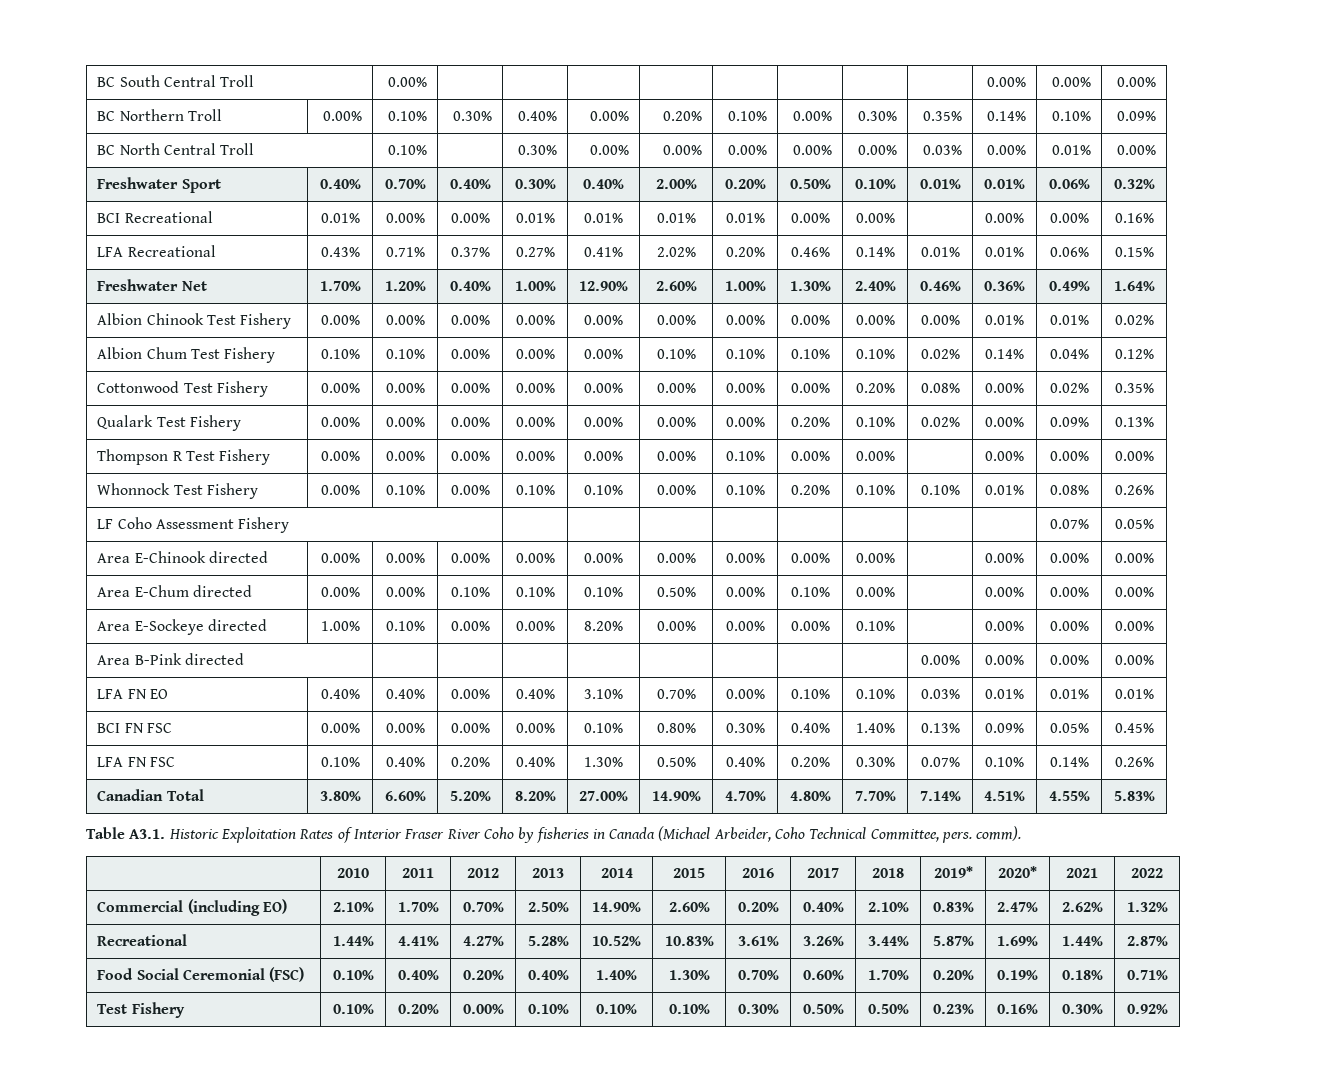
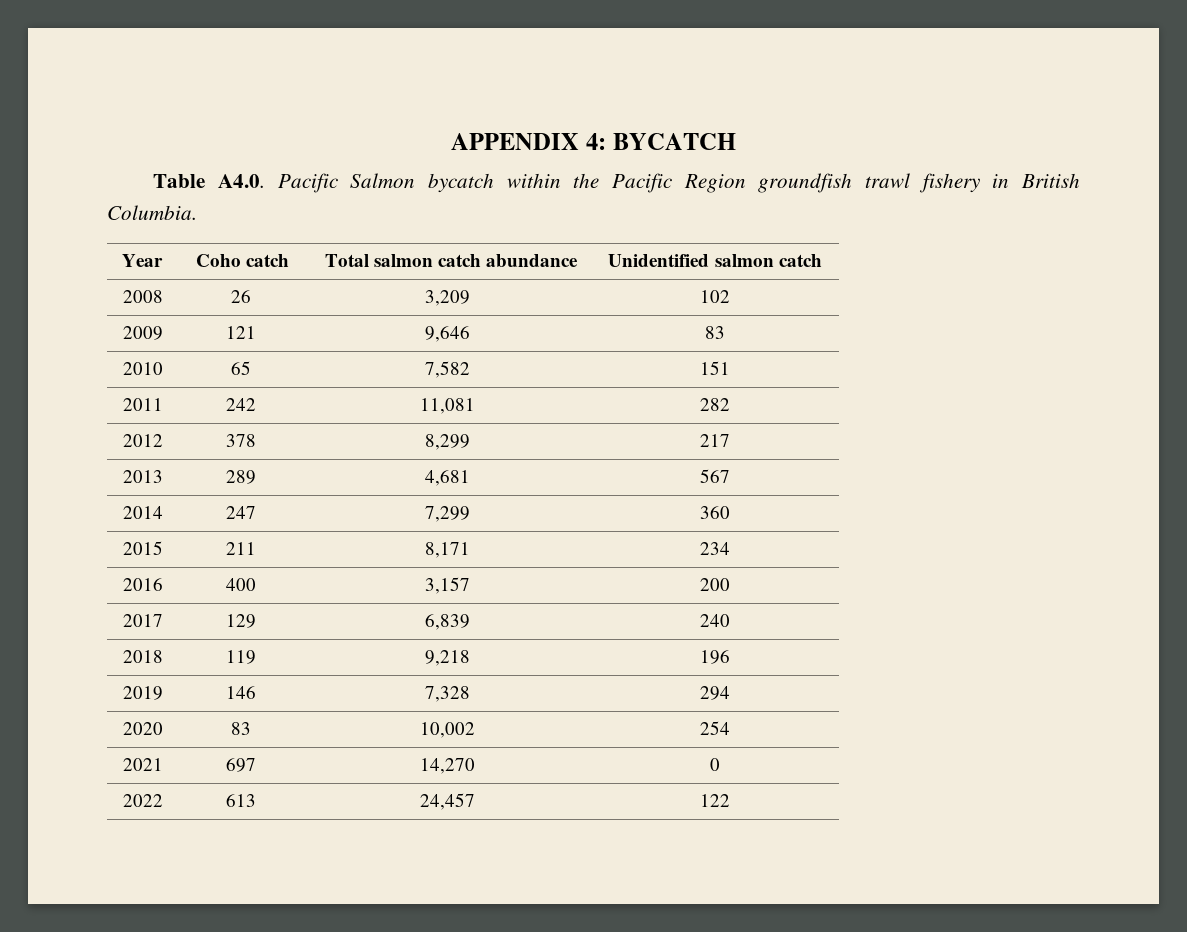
[97,75,255,87] [387,77,427,87] [986,77,1026,87] [1051,77,1091,87] [1116,77,1156,87] [97,109,223,121] [322,111,362,121] [387,111,427,121] [452,111,492,121] [517,111,557,121] [589,111,629,121] [662,111,702,121] [727,111,767,121] [792,111,832,121] [857,111,897,121] [922,111,962,121] [986,111,1026,121] [1051,111,1091,121] [1116,111,1156,121] [97,143,255,155] [387,145,427,155] [517,145,557,155] [589,145,629,155] [662,145,702,155] [727,145,767,155] [792,145,832,155] [857,145,897,155] [922,145,962,155] [986,145,1026,155] [1051,145,1091,155] [1116,145,1156,155] [97,177,221,193] [319,179,361,189] [384,179,426,189] [449,179,491,189] [514,179,556,189] [583,179,624,189] [655,179,697,189] [724,179,766,189] [789,179,831,189] [854,179,896,189] [919,179,961,189] [984,179,1025,189] [1048,179,1090,189] [1113,179,1155,189] [97,211,213,223] [320,213,360,223] [385,213,425,223] [450,213,490,223] [515,213,555,223] [584,213,623,223] [656,213,696,223] [725,213,765,223] [790,213,830,223] [855,213,895,223] [985,213,1024,223] [1049,213,1089,223] [1114,213,1154,223] [97,245,216,257] [320,247,360,257] [385,247,425,257] [450,247,490,257] [515,247,555,257] [584,247,623,257] [656,247,696,257] [725,247,765,257] [790,247,830,257] [855,247,895,257] [920,247,960,257] [985,247,1024,257] [1049,247,1089,257] [1114,247,1154,257] [97,279,207,291] [319,281,361,291] [384,281,426,291] [449,281,491,291] [514,281,556,291] [579,281,628,291] [655,281,697,291] [724,281,766,291] [789,281,831,291] [854,281,896,291] [919,281,961,291] [984,281,1025,291] [1048,281,1090,291] [1113,281,1155,291] [97,313,292,329] [320,315,360,325] [385,315,425,325] [450,315,490,325] [515,315,555,325] [584,315,623,325] [656,315,696,325] [725,315,765,325] [790,315,830,325] [855,315,895,325] [920,315,960,325] [985,315,1024,325] [1049,315,1089,325] [1114,315,1154,325] [97,347,276,363] [320,349,360,359] [385,349,425,359] [450,349,490,359] [515,349,555,359] [584,349,623,359] [656,349,696,359] [725,349,765,359] [790,349,830,359] [855,349,895,359] [920,349,960,359] [985,349,1024,359] [1049,349,1089,359] [1114,349,1154,359] [97,381,269,397] [320,383,360,393] [385,383,425,393] [450,383,490,393] [515,383,555,393] [584,383,623,393] [656,383,696,393] [725,383,765,393] [790,383,830,393] [855,383,895,393] [920,383,960,393] [985,383,1024,393] [1049,383,1089,393] [1114,383,1154,393] [97,415,242,431] [320,417,360,427] [385,417,425,427] [450,417,490,427] [515,417,555,427] [584,417,623,427] [656,417,696,427] [725,417,765,427] [790,417,830,427] [855,417,895,427] [920,417,960,427] [985,417,1024,427] [1049,417,1089,427] [1114,417,1154,427] [97,449,271,465] [320,451,360,461] [385,451,425,461] [450,451,490,461] [515,451,555,461] [584,451,623,461] [656,451,696,461] [725,451,765,461] [790,451,830,461] [855,451,895,461] [985,451,1024,461] [1049,451,1089,461] [1114,451,1154,461] [97,483,259,499] [320,485,360,495] [385,485,425,495] [450,485,490,495] [515,485,555,495] [584,485,623,495] [656,485,696,495] [725,485,765,495] [790,485,830,495] [855,485,895,495] [920,485,960,495] [985,485,1024,495] [1049,485,1089,495] [1114,485,1154,495] [97,517,290,533] [1049,519,1089,529] [1114,519,1154,529] [97,551,269,563] [320,553,360,563] [385,553,425,563] [450,553,490,563] [515,553,555,563] [584,553,623,563] [656,553,696,563] [725,553,765,563] [790,553,830,563] [855,553,895,563] [985,553,1024,563] [1049,553,1089,563] [1114,553,1154,563] [97,585,253,597] [320,587,360,597] [385,587,425,597] [450,587,490,597] [515,587,555,597] [584,587,623,597] [656,587,696,597] [725,587,765,597] [790,587,830,597] [855,587,895,597] [985,587,1024,597] [1049,587,1089,597] [1114,587,1154,597] [97,619,268,635] [320,621,360,631] [385,621,425,631] [450,621,490,631] [515,621,555,631] [584,621,623,631] [656,621,696,631] [725,621,765,631] [790,621,830,631] [855,621,895,631] [985,621,1024,631] [1049,621,1089,631] [1114,621,1154,631] [97,653,245,665] [920,655,960,665] [985,655,1024,665] [1049,655,1089,665] [1114,655,1154,665] [97,689,169,699] [320,689,360,699] [385,689,425,699] [450,689,490,699] [515,689,555,699] [584,689,623,699] [656,689,696,699] [725,689,765,699] [790,689,830,699] [855,689,895,699] [920,689,960,699] [985,689,1024,699] [1049,689,1089,699] [1114,689,1154,699] [97,723,173,733] [320,723,360,733] [385,723,425,733] [450,723,490,733] [515,723,555,733] [584,723,623,733] [656,723,696,733] [725,723,765,733] [790,723,830,733] [855,723,895,733] [920,723,960,733] [985,723,1024,733] [1049,723,1089,733] [1114,723,1154,733] [97,757,176,767] [320,757,360,767] [385,757,425,767] [450,757,490,767] [515,757,555,767] [584,757,623,767] [656,757,696,767] [725,757,765,767] [790,757,830,767] [855,757,895,767] [920,757,960,767] [985,757,1024,767] [1049,757,1089,767] [1114,757,1154,767] [97,789,204,801] [319,791,361,801] [384,791,426,801] [449,791,491,801] [514,791,556,801] [579,791,628,801] [651,791,701,801] [724,791,766,801] [789,791,831,801] [854,791,896,801] [919,791,961,801] [984,791,1025,801] [1048,791,1090,801] [1113,791,1155,801] [86,826,1022,843] [337,868,369,878] [402,868,434,878] [467,868,499,878] [532,868,564,878] [600,868,633,878] [673,868,705,878] [742,868,774,878] [807,868,839,878] [872,868,904,878] [933,866,973,878] [998,866,1037,878] [1066,868,1098,878] [1131,868,1163,878] [97,899,288,916] [332,902,374,912] [397,902,439,912] [462,902,504,912] [527,902,569,912] [592,902,641,912] [668,902,710,912] [737,902,779,912] [802,902,844,912] [867,902,909,912] [932,902,974,912] [997,902,1038,912] [1061,902,1103,912] [1126,902,1168,912] [97,934,188,946] [332,936,374,946] [397,936,439,946] [462,936,504,946] [527,936,569,946] [592,936,641,946] [664,936,714,946] [737,936,779,946] [802,936,844,946] [867,936,909,946] [932,936,974,946] [997,936,1038,946] [1061,936,1103,946] [1126,936,1168,946] [97,967,305,982] [332,970,374,980] [397,970,439,980] [462,970,504,980] [527,970,569,980] [596,970,637,980] [668,970,710,980] [737,970,779,980] [802,970,844,980] [867,970,909,980] [932,970,974,980] [997,970,1038,980] [1061,970,1103,980] [1126,970,1168,980] [97,1002,185,1018] [332,1004,374,1014] [397,1004,439,1014] [462,1004,504,1014] [527,1004,569,1014] [596,1004,637,1014] [668,1004,710,1014] [737,1004,779,1014] [802,1004,844,1014] [867,1004,909,1014] [932,1004,974,1014] [997,1004,1038,1014] [1061,1004,1103,1014] [1126,1004,1168,1014] BC South Central Troll | 0.00% | | | | | | | | | 0.00% | 0.00% | 0.00% // BC Northern Troll | 0.00% | 0.10% | 0.30% | 0.40% | 0.00% | 0.20% | 0.10% | 0.00% | 0.30% | 0.35% | 0.14% | 0.10% | 0.09% // BC North Central Troll | 0.10% | | 0.30% | 0.00% | 0.00% | 0.00% | 0.00% | 0.00% | 0.03% | 0.00% | 0.01% | 0.00% // Freshwater Sport | 0.40% | 0.70% | 0.40% | 0.30% | 0.40% | 2.00% | 0.20% | 0.50% | 0.10% | 0.01% | 0.01% | 0.06% | 0.32% // BCI Recreational | 0.01% | 0.00% | 0.00% | 0.01% | 0.01% | 0.01% | 0.01% | 0.00% | 0.00% | | 0.00% | 0.00% | 0.16% // LFA Recreational | 0.43% | 0.71% | 0.37% | 0.27% | 0.41% | 2.02% | 0.20% | 0.46% | 0.14% | 0.01% | 0.01% | 0.06% | 0.15% // Freshwater Net | 1.70% | 1.20% | 0.40% | 1.00% | 12.90% | 2.60% | 1.00% | 1.30% | 2.40% | 0.46% | 0.36% | 0.49% | 1.64% // Albion Chinook Test Fishery | 0.00% | 0.00% | 0.00% | 0.00% | 0.00% | 0.00% | 0.00% | 0.00% | 0.00% | 0.00% | 0.01% | 0.01% | 0.02% // Albion Chum Test Fishery | 0.10% | 0.10% | 0.00% | 0.00% | 0.00% | 0.10% | 0.10% | 0.10% | 0.10% | 0.02% | 0.14% | 0.04% | 0.12% // Cottonwood Test Fishery | 0.00% | 0.00% | 0.00% | 0.00% | 0.00% | 0.00% | 0.00% | 0.00% | 0.20% | 0.08% | 0.00% | 0.02% | 0.35% // Qualark Test Fishery | 0.00% | 0.00% | 0.00% | 0.00% | 0.00% | 0.00% | 0.00% | 0.20% | 0.10% | 0.02% | 0.00% | 0.09% | 0.13% // Thompson R Test Fishery | 0.00% | 0.00% | 0.00% | 0.00% | 0.00% | 0.00% | 0.10% | 0.00% | 0.00% | | 0.00% | 0.00% | 0.00% // Whonnock Test Fishery | 0.00% | 0.10% | 0.00% | 0.10% | 0.10% | 0.00% | 0.10% | 0.20% | 0.10% | 0.10% | 0.01% | 0.08% | 0.26% // LF Coho Assessment Fishery | | | | | | | | | 0.07% | 0.05% // Area E-Chinook directed | 0.00% | 0.00% | 0.00% | 0.00% | 0.00% | 0.00% | 0.00% | 0.00% | 0.00% | | 0.00% | 0.00% | 0.00% // Area E-Chum directed | 0.00% | 0.00% | 0.10% | 0.10% | 0.10% | 0.50% | 0.00% | 0.10% | 0.00% | | 0.00% | 0.00% | 0.00% // Area E-Sockeye directed | 1.00% | 0.10% | 0.00% | 0.00% | 8.20% | 0.00% | 0.00% | 0.00% | 0.10% | | 0.00% | 0.00% | 0.00% // Area B-Pink directed | | | | | | | | | 0.00% | 0.00% | 0.00% | 0.00% // LFA FN EO | 0.40% | 0.40% | 0.00% | 0.40% | 3.10% | 0.70% | 0.00% | 0.10% | 0.10% | 0.03% | 0.01% | 0.01% | 0.01% // BCI FN FSC | 0.00% | 0.00% | 0.00% | 0.00% | 0.10% | 0.80% | 0.30% | 0.40% | 1.40% | 0.13% | 0.09% | 0.05% | 0.45% // LFA FN FSC | 0.10% | 0.40% | 0.20% | 0.40% | 1.30% | 0.50% | 0.40% | 0.20% | 0.30% | 0.07% | 0.10% | 0.14% | 0.26% // Canadian Total | 3.80% | 6.60% | 5.20% | 8.20% | 27.00% | 14.90% | 4.70% | 4.80% | 7.70% | 7.14% | 4.51% | 4.55% | 5.83% // Table A3.1. Historic Exploitation Rates of Interior Fraser River Coho by fisheries in Canada (Michael Arbeider, Coho Technical Committee, pers. comm). // | 2010 | 2011 | 2012 | 2013 | 2014 | 2015 | 2016 | 2017 | 2018 | 2019* | 2020* | 2021 | 2022 // Commercial (including EO) | 2.10% | 1.70% | 0.70% | 2.50% | 14.90% | 2.60% | 0.20% | 0.40% | 2.10% | 0.83% | 2.47% | 2.62% | 1.32% // Recreational | 1.44% | 4.41% | 4.27% | 5.28% | 10.52% | 10.83% | 3.61% | 3.26% | 3.44% | 5.87% | 1.69% | 1.44% | 2.87% // Food Social Ceremonial (FSC) | 0.10% | 0.40% | 0.20% | 0.40% | 1.40% | 1.30% | 0.70% | 0.60% | 1.70% | 0.20% | 0.19% | 0.18% | 0.71% // Test Fishery | 0.10% | 0.20% | 0.00% | 0.10% | 0.10% | 0.10% | 0.30% | 0.50% | 0.50% | 0.23% | 0.16% | 0.30% | 0.92% -> [451,133,736,150] [153,173,1080,193] [107,205,197,220] [121,254,163,267] [195,254,290,267] [324,254,579,267] [608,254,822,267] [122,290,163,303] [230,290,251,303] [425,290,470,306] [699,290,730,303] [122,326,163,340] [225,326,256,339] [425,326,470,342] [704,326,725,339] [122,362,163,375] [230,361,251,375] [425,361,470,378] [699,361,730,375] [122,398,163,411] [225,398,256,411] [420,398,475,414] [699,398,730,411] [122,434,163,447] [225,434,256,447] [425,434,470,450] [699,434,730,447] [122,470,163,483] [225,470,256,484] [425,470,470,486] [699,469,730,483] [122,506,163,519] [225,506,256,519] [425,506,470,522] [699,506,730,519] [122,541,163,555] [225,542,256,555] [425,542,470,558] [699,542,730,555] [122,578,163,591] [225,578,256,591] [425,577,470,594] [699,578,730,591] [122,614,163,627] [225,614,256,628] [425,614,470,630] [699,614,730,627] [122,650,163,663] [225,650,256,664] [425,650,470,666] [699,650,730,664] [122,686,163,700] [225,686,256,699] [425,686,470,702] [699,686,730,700] [122,722,163,735] [230,722,251,735] [420,722,475,738] [699,721,730,735] [122,758,163,771] [225,758,256,772] [420,758,475,774] [709,758,720,771] [122,794,163,807] [225,794,256,807] [420,793,475,810] [699,794,730,807] APPENDIX 4: BYCATCH // Table A4.0. Pacific Salmon bycatch within the Pacific Region groundfish trawl fishery in British Columbia. // Year | Coho catch | Total salmon catch abundance | Unidentified salmon catch // 2008 | 26 | 3,209 | 102 // 2009 | 121 | 9,646 | 83 // 2010 | 65 | 7,582 | 151 // 2011 | 242 | 11,081 | 282 // 2012 | 378 | 8,299 | 217 // 2013 | 289 | 4,681 | 567 // 2014 | 247 | 7,299 | 360 // 2015 | 211 | 8,171 | 234 // 2016 | 400 | 3,157 | 200 // 2017 | 129 | 6,839 | 240 // 2018 | 119 | 9,218 | 196 // 2019 | 146 | 7,328 | 294 // 2020 | 83 | 10,002 | 254 // 2021 | 697 | 14,270 | 0 // 2022 | 613 | 24,457 | 122

